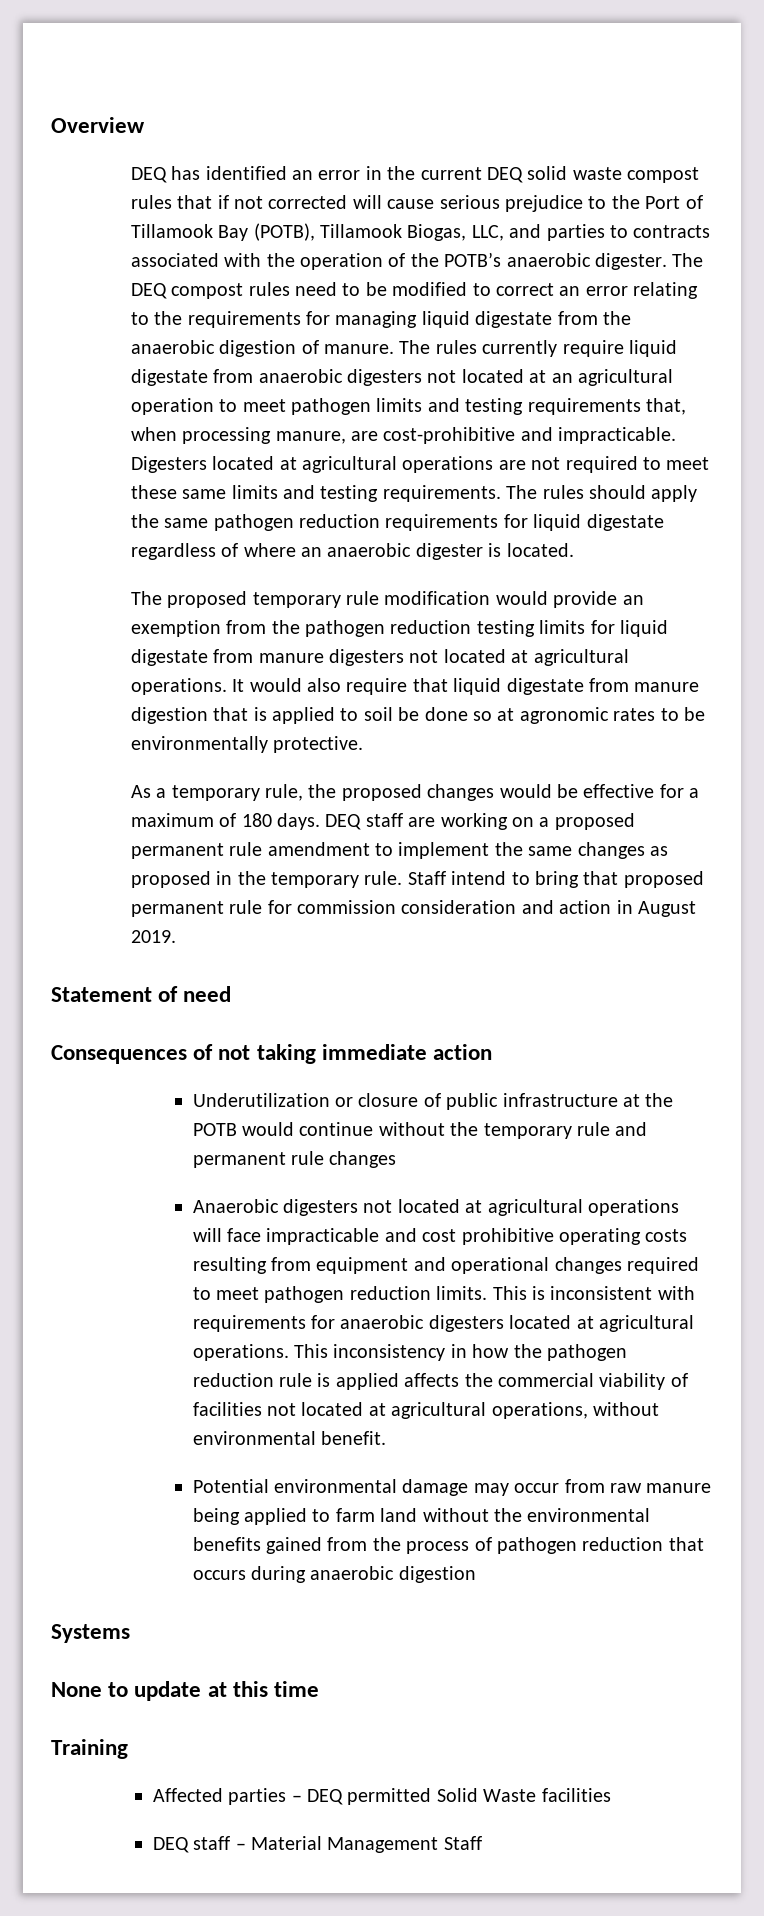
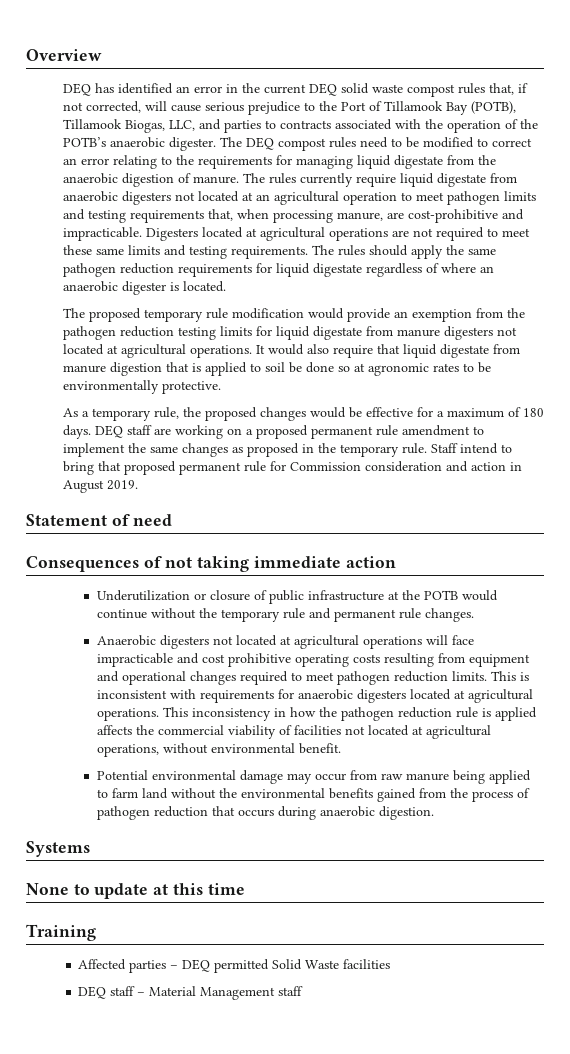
[177,195,213,209] that -> [488,83,514,95] that,
[268,195,348,209] corrected -> [85,101,141,113] corrected,
[296,900,396,914] commission -> [289,462,361,471] Commission
[329,1151,397,1168] changes -> [424,608,474,622] changes.
[398,1566,476,1583] digestion -> [378,806,434,820] digestion.
[443,1836,482,1850] Staff -> [278,986,304,996] staff

